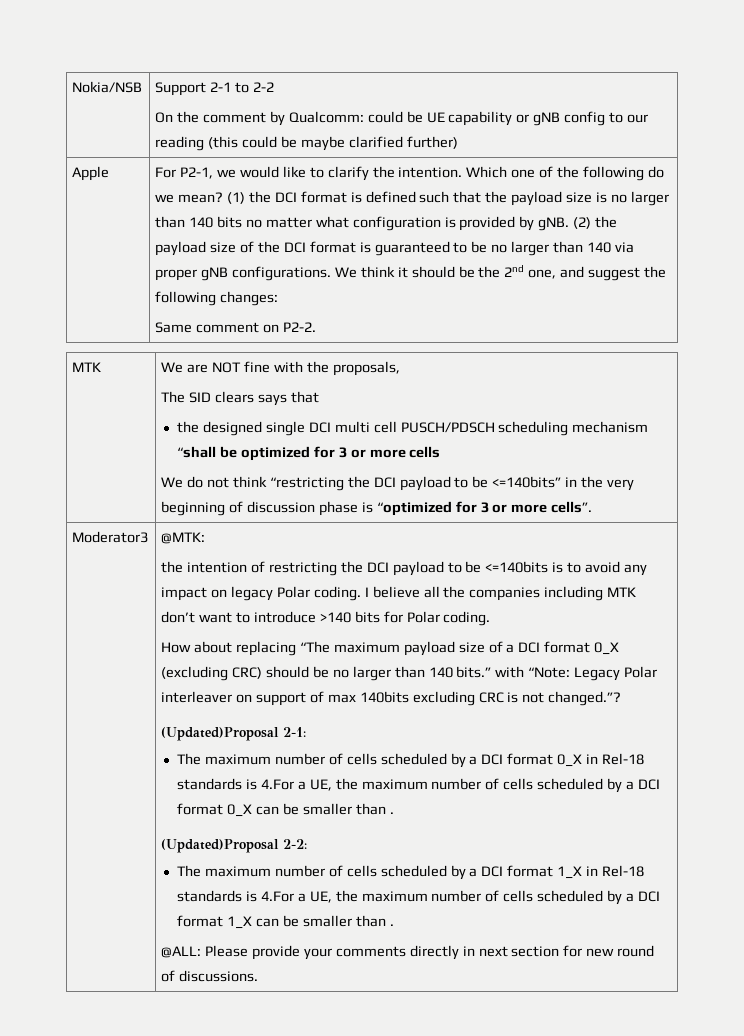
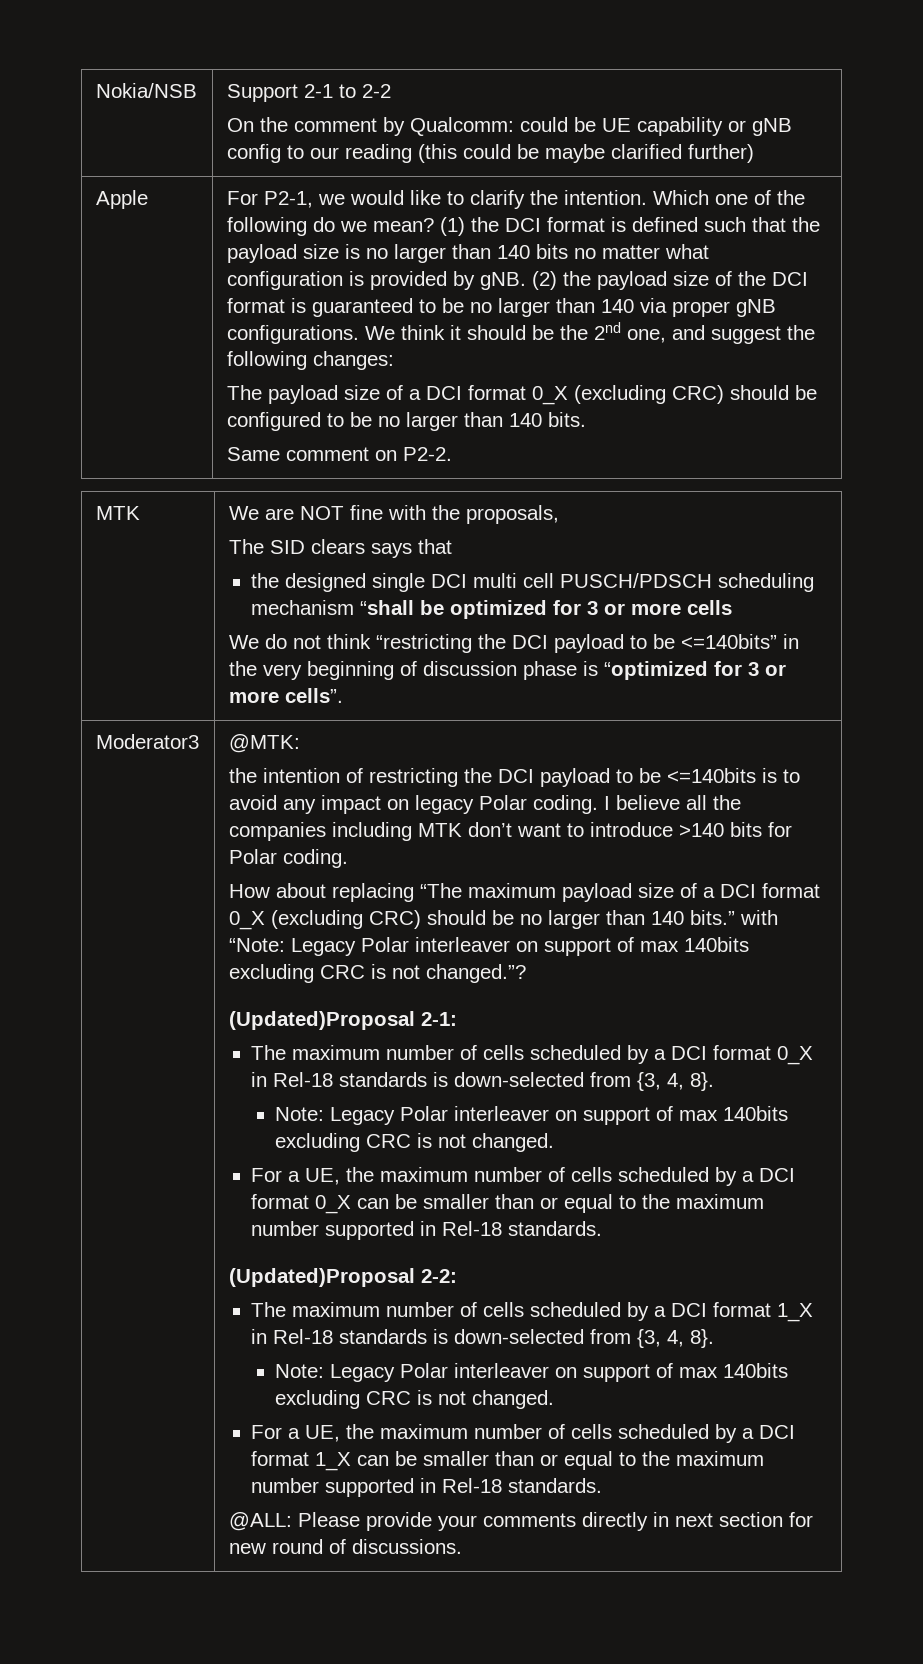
(279, 298) none -> [226,385,817,405] [226,412,586,431] // The payload size of a DCI format 0_X (excluding CRC) should be configured to be no larger than 140 bits.
[260,779,294,790] 4.For -> [454,1072,715,1091] [275,1106,789,1125] [275,1133,555,1152] [251,1168,283,1182] down-selected from {3, 4, 8}. // Note: Legacy Polar interleaver on support of max 140bits excluding CRC is not changed. // For
[389,812,394,814] . -> [540,1194,765,1213] [251,1221,603,1240] or equal to the maximum number supported in Rel-18 standards.
[260,891,294,902] 4.For -> [454,1329,715,1348] [275,1363,789,1382] [275,1390,555,1409] [251,1425,283,1439] down-selected from {3, 4, 8}. // Note: Legacy Polar interleaver on support of max 140bits excluding CRC is not changed. // For
[389,924,394,926] . -> [540,1451,765,1470] [251,1478,603,1497] or equal to the maximum number supported in Rel-18 standards.

